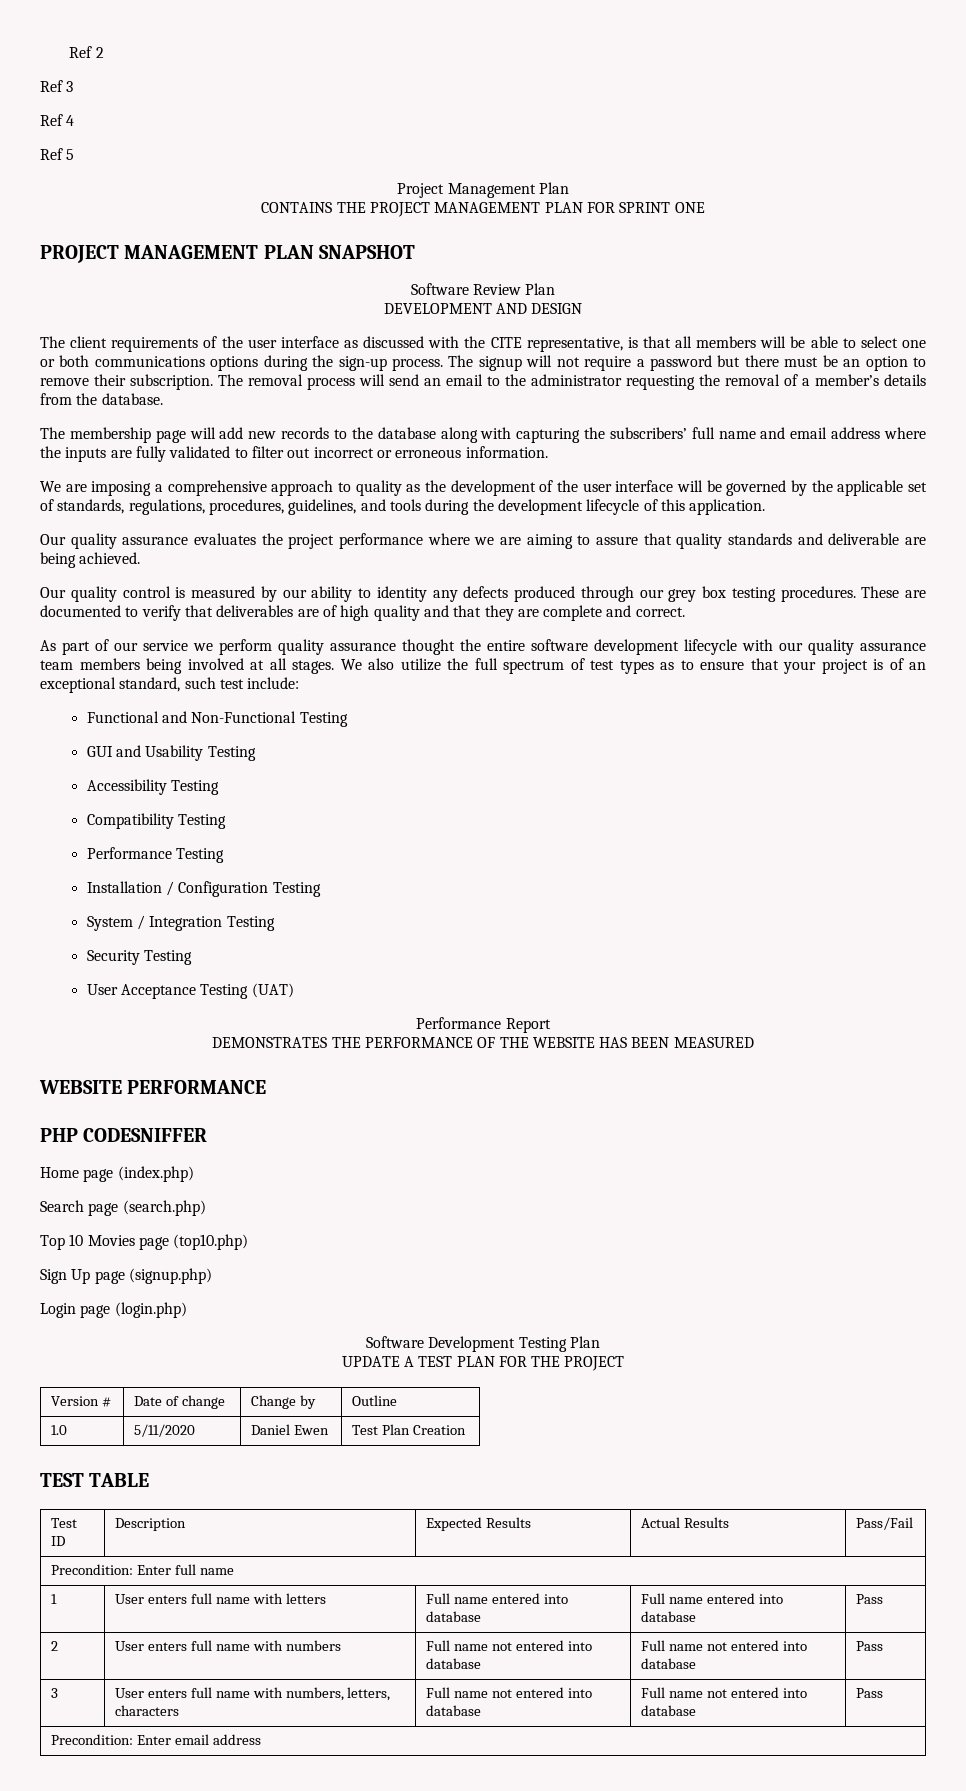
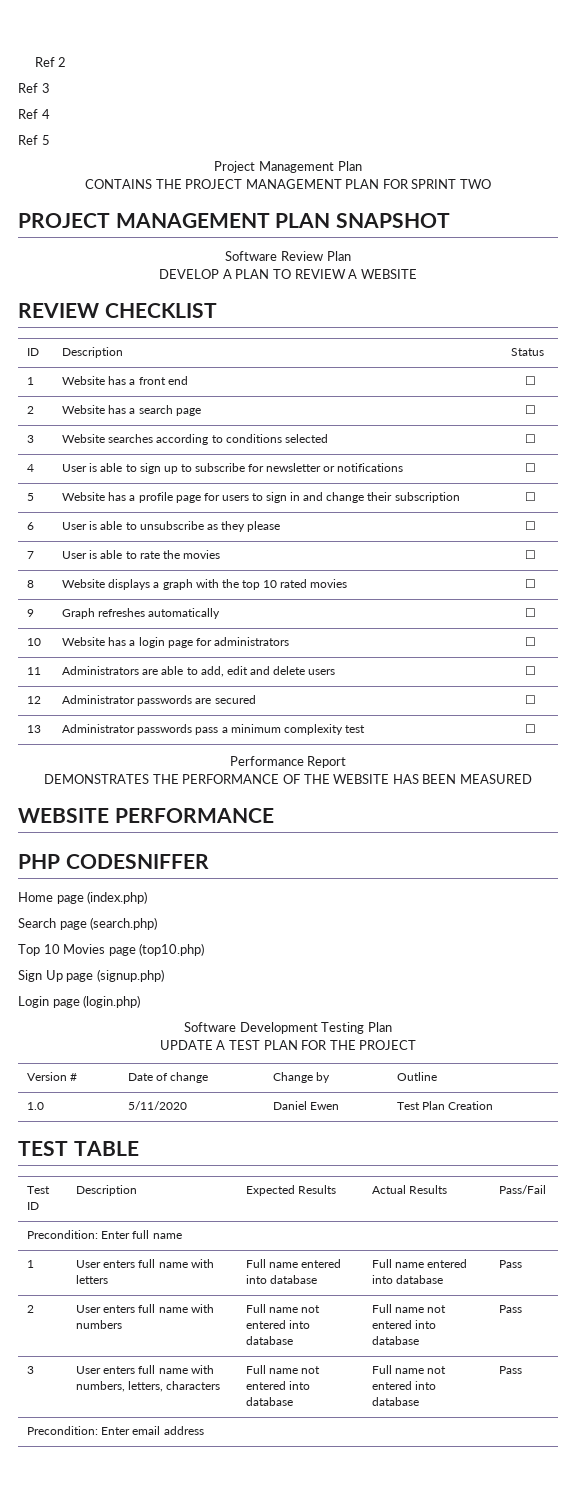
[674,202,705,213] ONE -> [459,179,491,189] TWO
[383,303,583,314] [40,336,926,352] [40,355,927,371] [40,374,926,390] [40,393,163,405] [40,427,927,443] [40,446,548,462] [40,480,927,496] [40,499,766,515] [40,533,926,549] [40,552,141,568] [40,586,926,602] [40,605,685,621] [40,639,926,655] [40,658,926,674] [40,677,300,693] [86,711,348,727] [86,745,256,761] [86,779,220,795] [86,813,227,829] [86,847,225,863] [86,881,321,897] [86,915,275,931] [86,950,193,965] [86,983,294,999] DEVELOPMENT AND DESIGN // The client requirements of the user interface as discussed with the CITE representative, is that all members will be able to select one or both communications options during the sign-up process. The signup will not require a password but there must be an option to remove their subscription. The removal process will send an email to the administrator requesting the removal of a member’s details from the database. // The membership page will add new records to the database along with capturing the subscribers’ full name and email address where the inputs are fully validated to filter out incorrect or erroneous information. // We are imposing a comprehensive approach to quality as the development of the user interface will be governed by the applicable set of standards, regulations, procedures, guidelines, and tools during the development lifecycle of this application. // Our quality assurance evaluates the project performance where we are aiming to assure that quality standards and deliverable are being achieved. // Our quality control is measured by our ability to identity any defects produced through our grey box testing procedures. These are documented to verify that deliverables are of high quality and that they are complete and correct. // As part of our service we perform quality assurance thought the entire software development lifecycle with our quality assurance team members being involved at all stages. We also utilize the full spectrum of test types as to ensure that your project is of an exceptional standard, such test include: // Functional and Non-Functional Testing // GUI and Usability Testing // Accessibility Testing // Compatibility Testing // Performance Testing // Installation / Configuration Testing // System / Integration Testing // Security Testing // User Acceptance Testing (UAT) -> [159,269,417,279] [18,303,217,318] [27,348,40,356] [62,347,124,358] [511,348,545,356] [27,377,35,385] [62,376,188,385] [524,376,536,385] [27,406,35,414] [62,405,201,416] [524,405,536,414] [27,435,35,443] [62,434,328,445] [524,434,536,443] [27,464,35,472] [62,463,404,474] [524,463,536,472] [27,493,35,501] [62,492,460,503] [524,492,536,501] [27,522,35,530] [62,521,280,532] [524,521,536,530] [27,551,35,559] [62,550,220,559] [524,550,536,559] [27,580,35,588] [62,579,348,590] [524,579,536,588] [27,609,35,617] [62,608,221,619] [524,608,536,617] [27,638,42,646] [62,637,289,648] [524,637,536,646] [27,667,42,675] [62,666,336,677] [524,666,536,675] [27,696,42,704] [62,695,256,706] [524,695,536,704] [27,725,42,733] [62,724,365,735] [524,724,536,733] DEVELOP A PLAN TO REVIEW A WEBSITE // REVIEW CHECKLIST // ID | Description | Status // 1 | Website has a front end | ☐ // 2 | Website has a search page | ☐ // 3 | Website searches according to conditions selected | ☐ // 4 | User is able to sign up to subscribe for newsletter or notifications | ☐ // 5 | Website has a profile page for users to sign in and change their subscription | ☐ // 6 | User is able to unsubscribe as they please | ☐ // 7 | User is able to rate the movies | ☐ // 8 | Website displays a graph with the top 10 rated movies | ☐ // 9 | Graph refreshes automatically | ☐ // 10 | Website has a login page for administrators | ☐ // 11 | Administrators are able to add, edit and delete users | ☐ // 12 | Administrator passwords are secured | ☐ // 13 | Administrator passwords pass a minimum complexity test | ☐

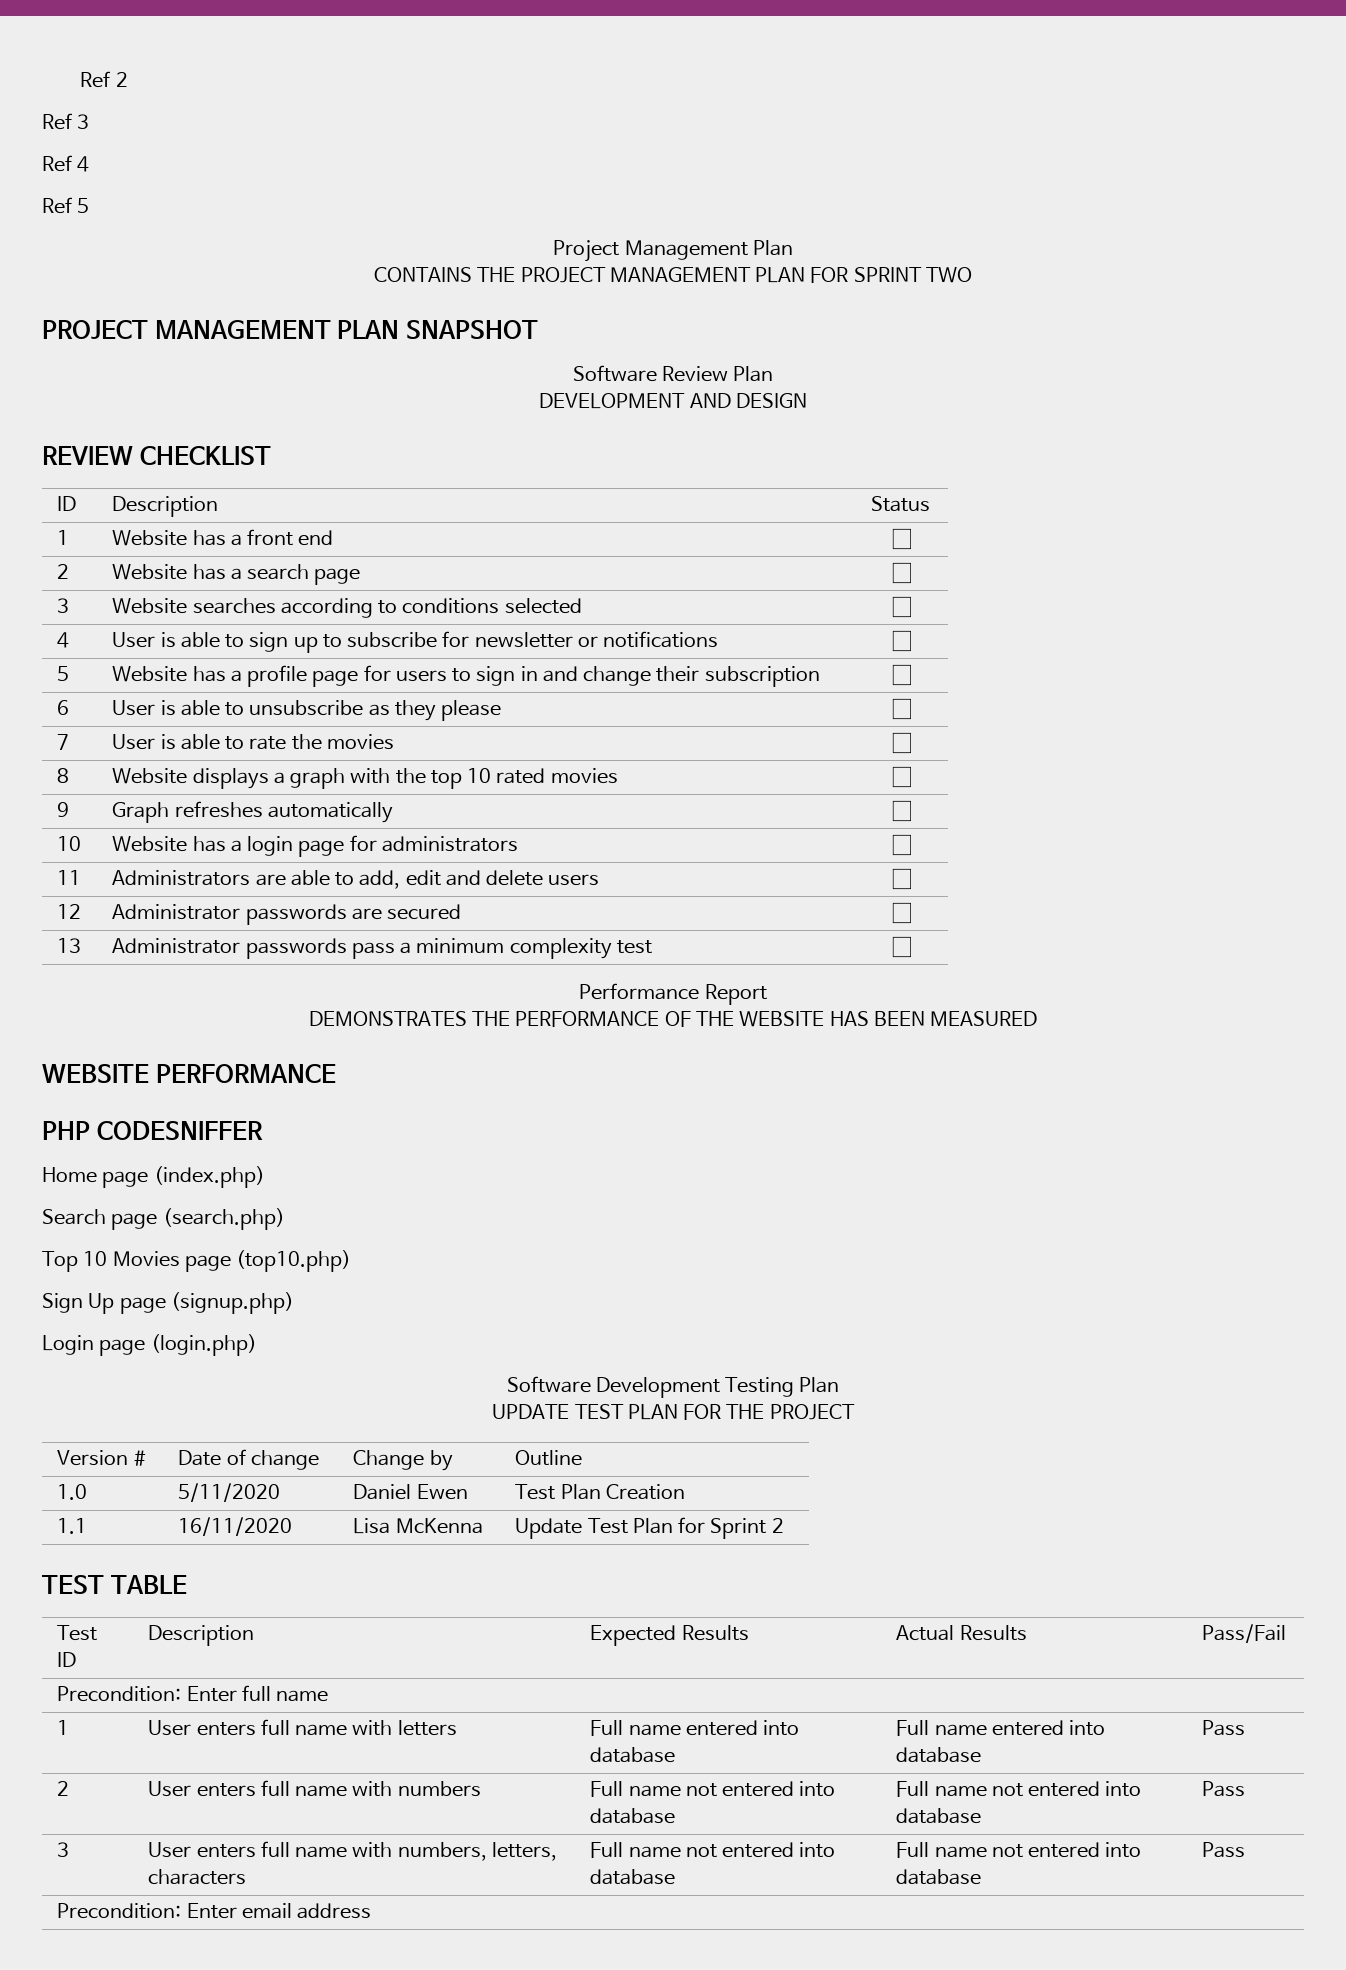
[159,269,417,279] DEVELOP A PLAN TO REVIEW A WEBSITE -> [539,393,807,409] DEVELOPMENT AND DESIGN
[216,1040,226,1050] A -> (570, 1411) none
(494, 1105) none -> [57,1518,88,1534] [178,1517,293,1536] [353,1518,483,1534] [515,1517,784,1539] // 1.1 | 16/11/2020 | Lisa McKenna | Update Test Plan for Sprint 2

